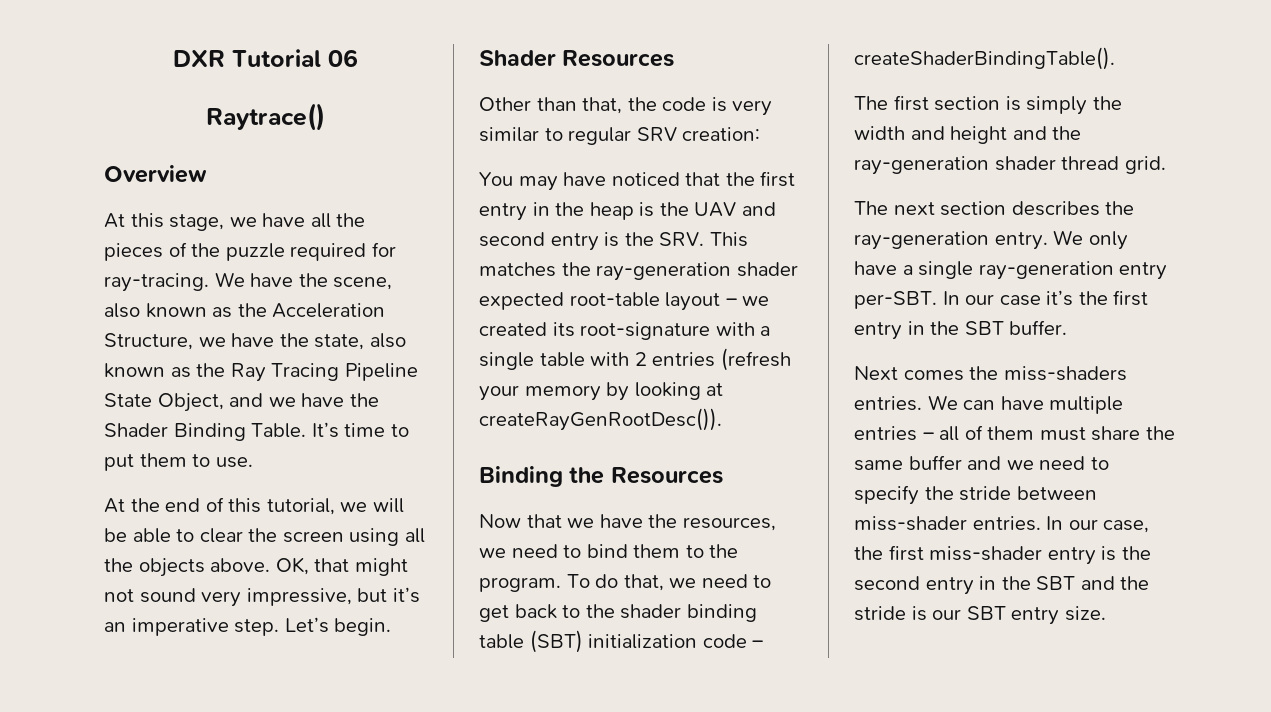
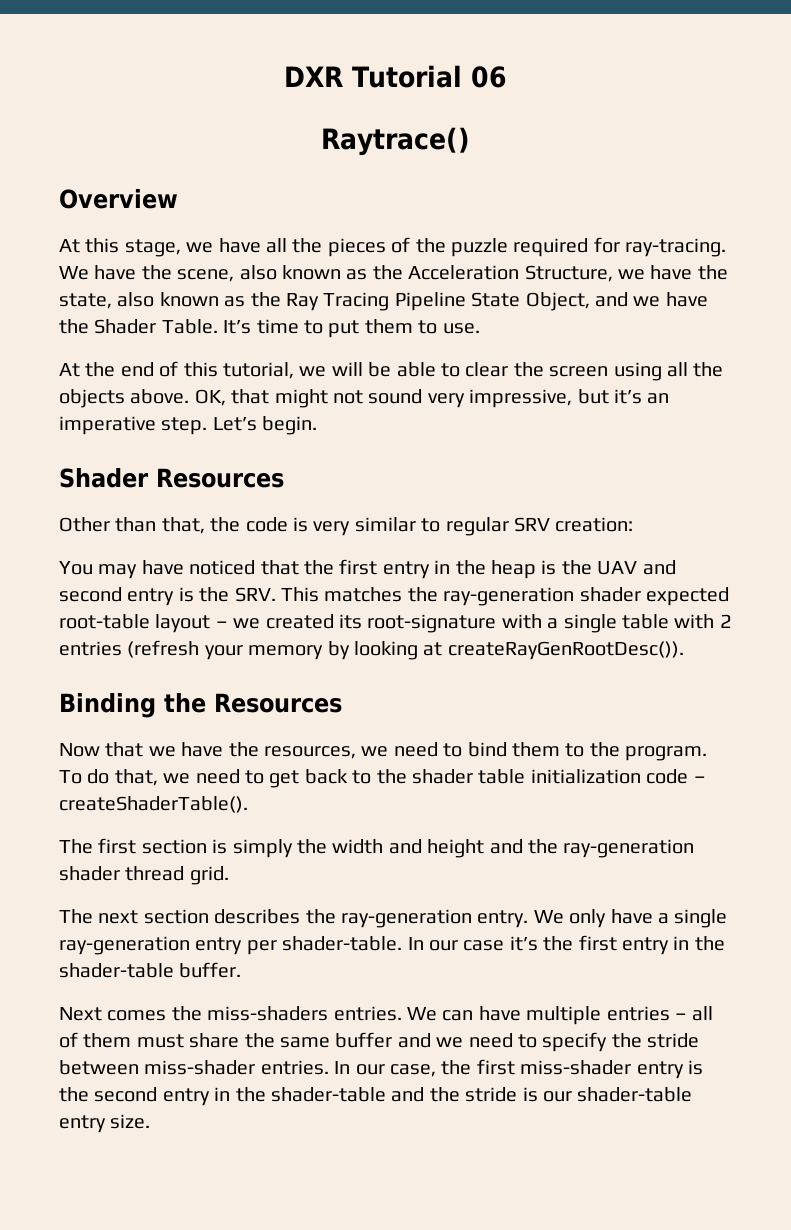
[173,423,246,441] Binding -> (157, 326) none
[686,604,757,622] [479,630,583,653] binding table (SBT) -> [478,769,526,784] table
[854,47,1115,70] createShaderBindingTable(). -> [59,796,248,813] createShaderTable().
[854,291,937,309] per-SBT. -> [246,936,403,955] per shader-table.
[964,321,1004,335] SBT -> [59,963,174,978] shader-table
[1036,576,1076,590] SBT -> [271,1087,386,1102] shader-table
[966,606,1006,620] SBT -> [577,1087,693,1102] shader-table

